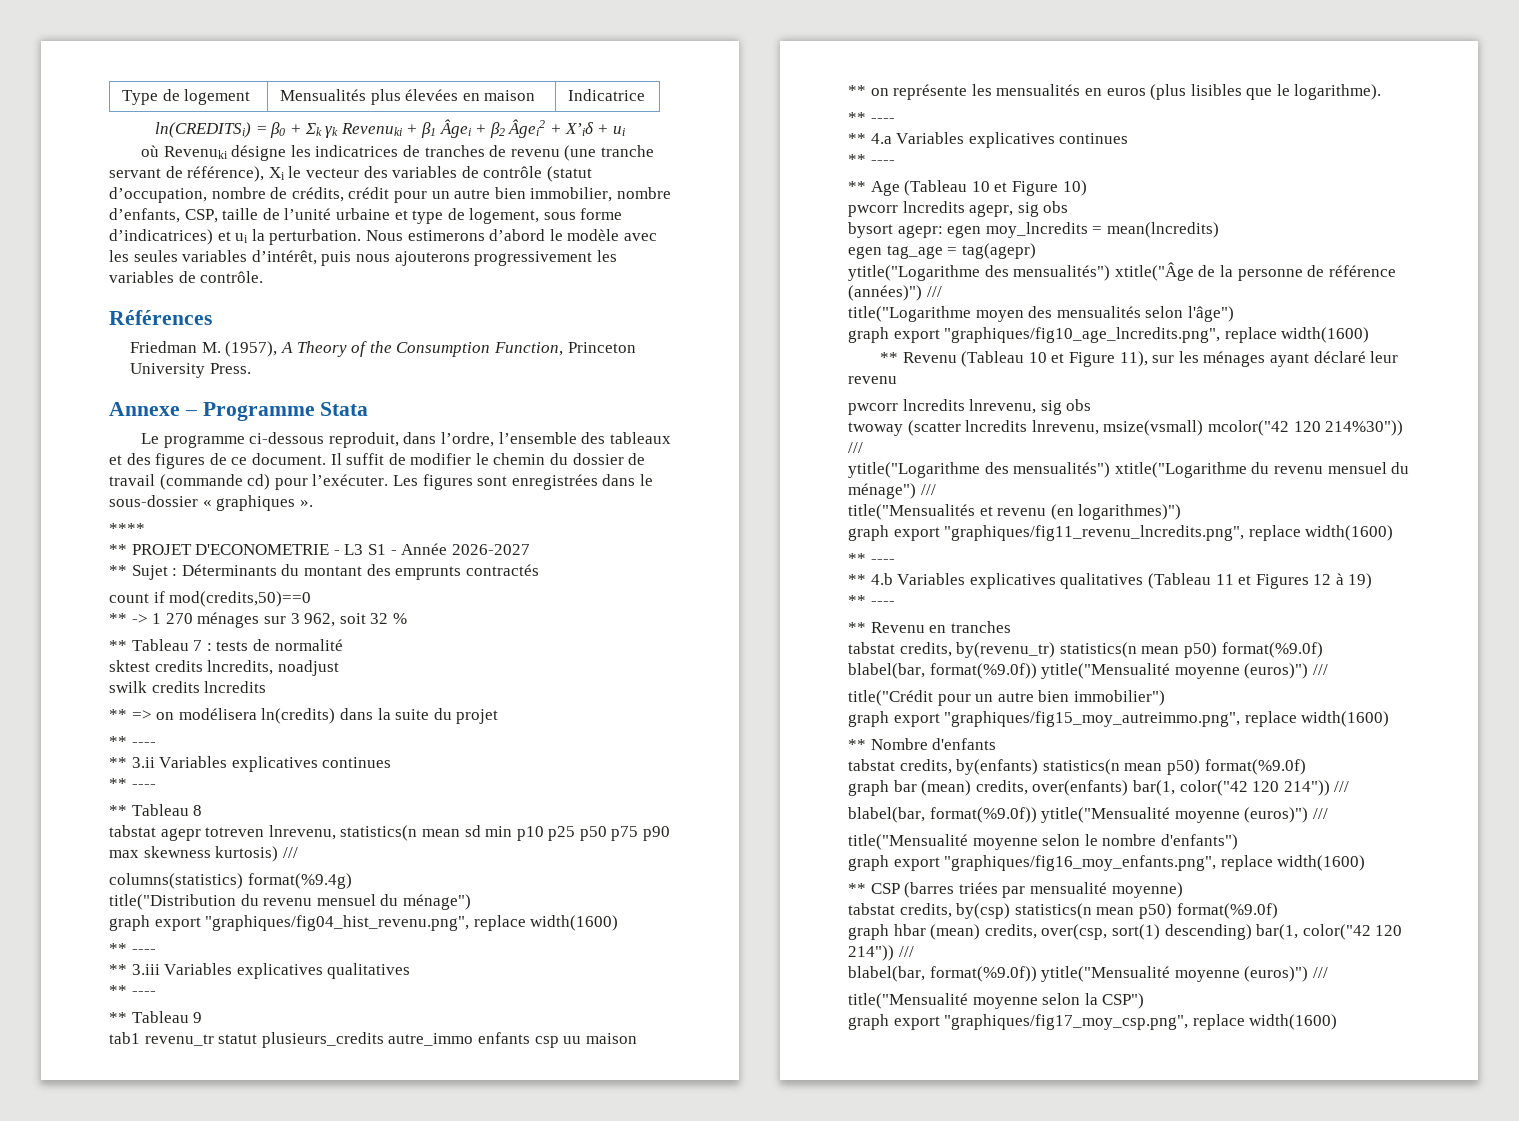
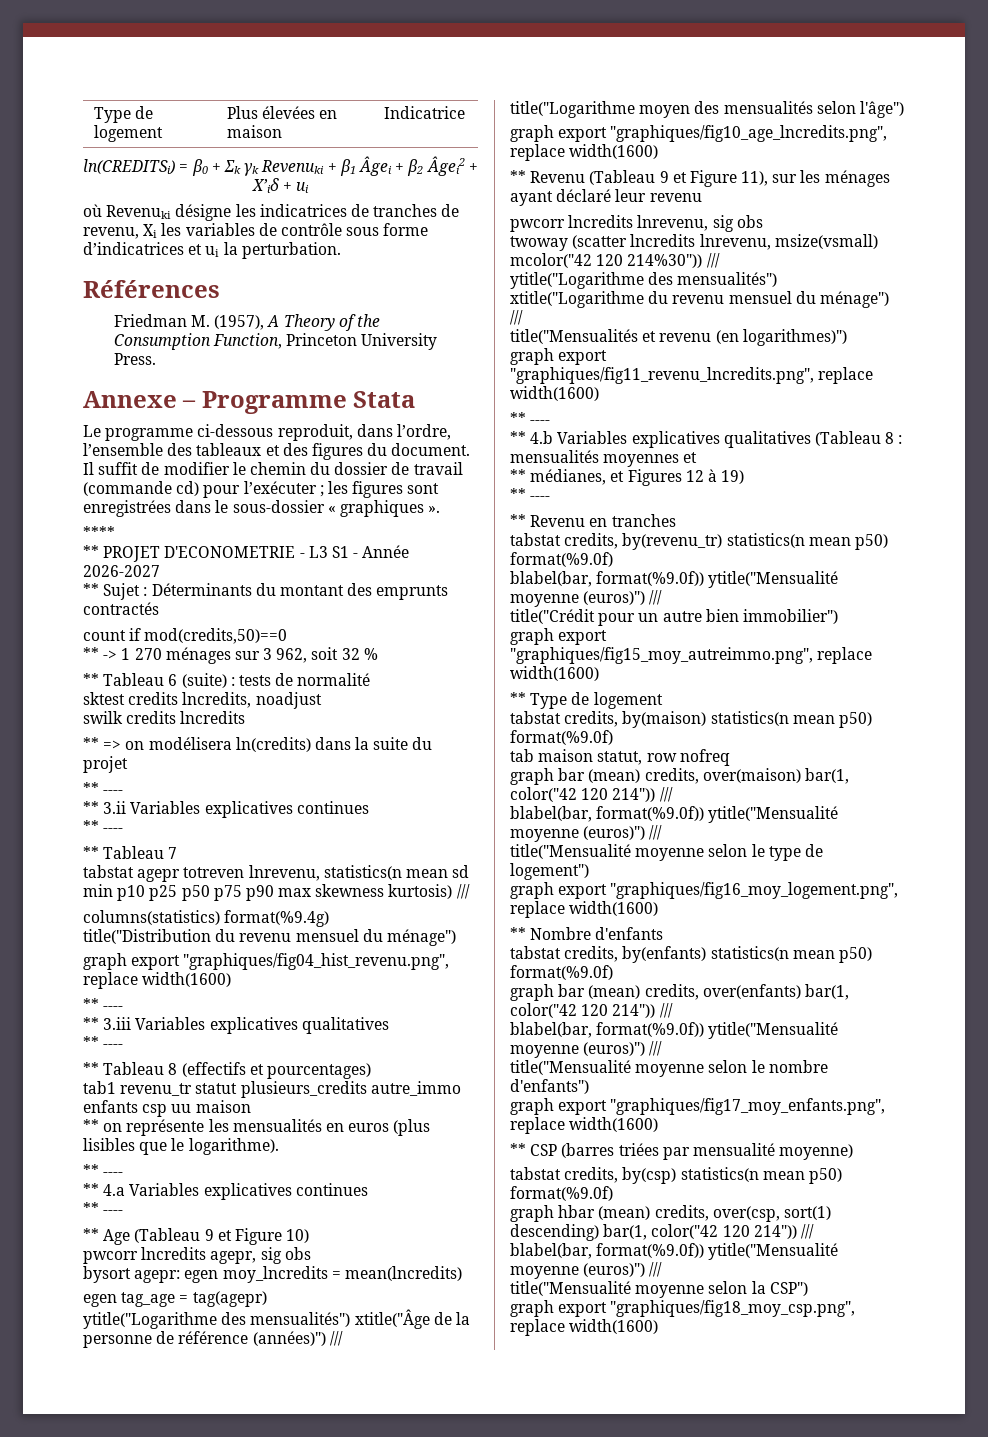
[280,89,401,105] Mensualités plus -> [226,106,258,119] Plus
[510,145,654,161] [109,166,592,182] [109,187,671,203] [109,208,540,224] revenu (une tranche servant de référence), Xi le vecteur des variables de contrôle (statut d’occupation, nombre de crédits, crédit pour un autre bien immobilier, nombre d’enfants, CSP, taille de l’unité urbaine et type de logement, -> [83,223,342,239] revenu, Xi les variables de contrôle
[109,229,213,245] d’indicatrices) -> [83,242,184,255] d’indicatrices
[365,229,657,241] [109,250,617,266] [109,271,264,283] Nous estimerons d’abord le modèle avec les seules variables d’intérêt, puis nous ajouterons progressivement les variables de contrôle. -> (341, 250) none
[209,453,248,465] de ce -> [367,443,388,456] du
[312,474,418,486] l’exécuter. Les -> [243,481,348,497] l’exécuter ; les
[193,640,203,651] 7 -> [168,673,227,688] 6 (suite)
[193,805,203,816] 8 -> [168,847,178,859] 7
[193,1012,203,1023] 9 -> [168,1062,371,1079] 8 (effectifs et pourcentages)
[971,181,990,192] 10 -> [204,1229,214,1241] 9
[1028,352,1047,363] 10 -> [659,171,669,183] 9
[1215,574,1234,585] 11 -> [885,432,903,444] [510,450,698,467] [510,469,607,485] 8 : mensualités moyennes et // ** médianes,
(1390, 719) none -> [510,692,663,709] [510,711,872,728] [510,730,613,745] [510,749,730,766] [510,768,849,785] [510,787,673,802] [510,806,839,823] [510,825,663,842] [510,844,823,861] [510,863,589,880] [510,882,899,899] [510,901,659,918] // ** Type de logement // tabstat credits, by(maison) statistics(n mean p50) format(%9.0f) // tab maison statut, row nofreq // graph bar (mean) credits, over(maison) bar(1, color("42 120 214")) /// // blabel(bar, format(%9.0f)) ytitle("Mensualité moyenne (euros)") /// // title("Mensualité moyenne selon le type de logement") // graph export "graphiques/fig16_moy_logement.png", replace width(1600)
[944,855,1217,871] "graphiques/fig16_moy_enfants.png", -> [610,1098,886,1115] "graphiques/fig17_moy_enfants.png",
[944,1014,1189,1030] "graphiques/fig17_moy_csp.png", -> [610,1300,856,1317] "graphiques/fig18_moy_csp.png",

